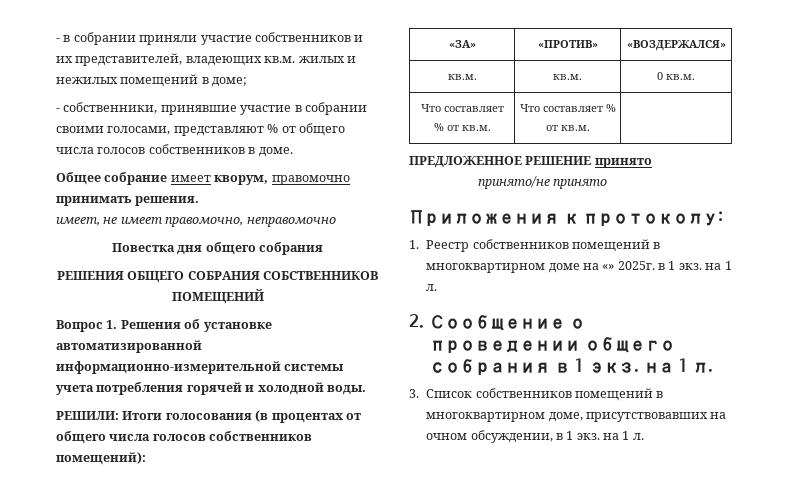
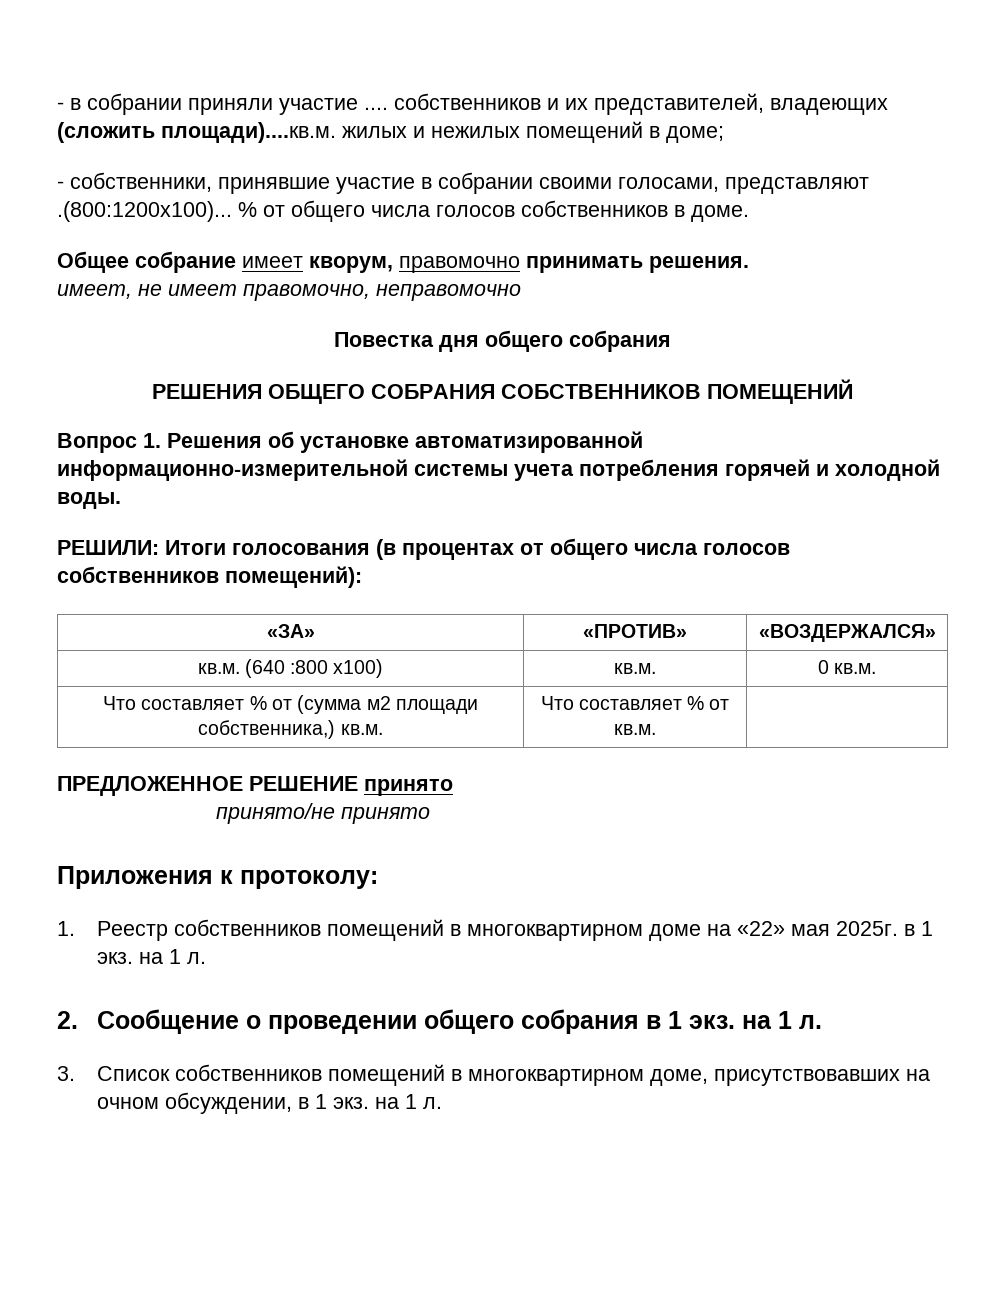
(252, 40) none -> [364,107,388,110] ....
[264,56,296,63] кв.м. -> [57,122,336,143] (сложить площади)....кв.м.
(264, 131) none -> [57,201,232,222] .(800:1200x100)...
(477, 77) none -> [244,659,384,678] (640 :800 x100)
(459, 128) none -> [297,695,478,714] [198,720,336,739] (сумма м2 площади собственника,)
[602,264,615,270] «» -> [736,921,830,936] «22» мая

